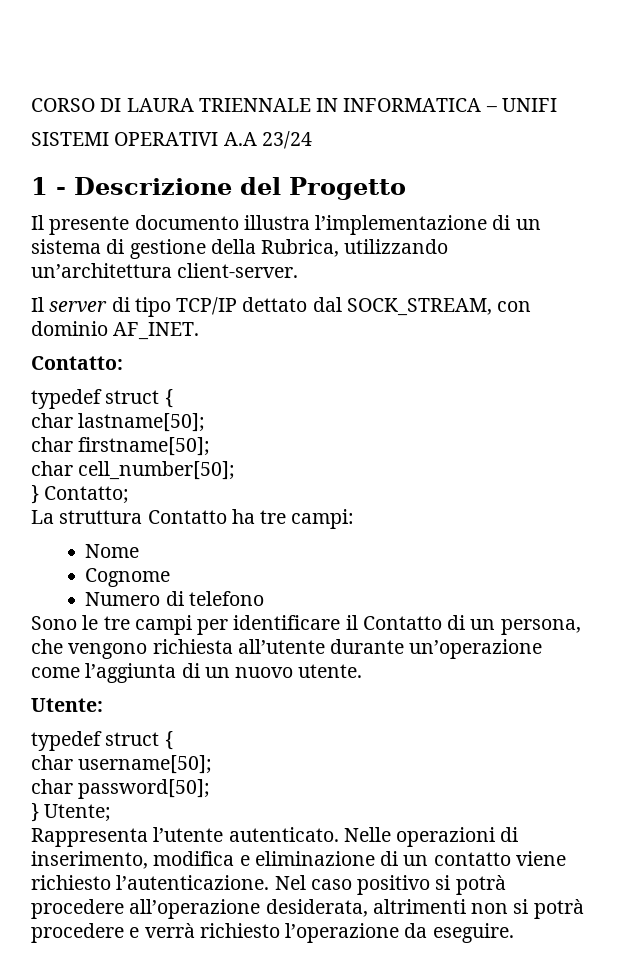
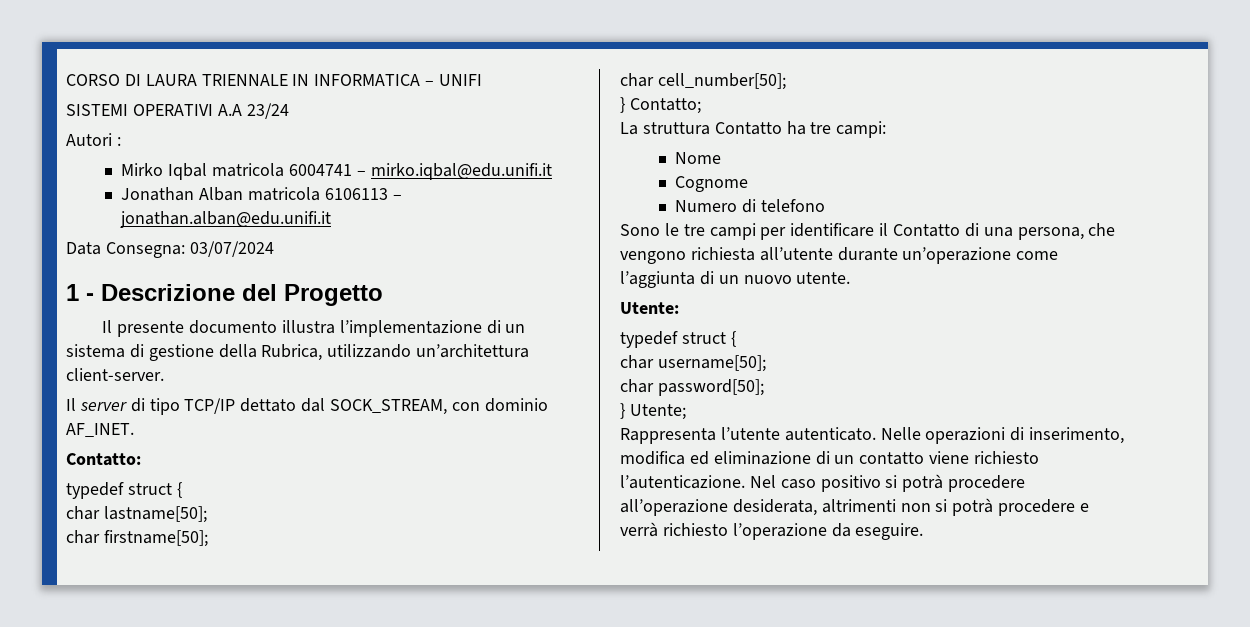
(312, 140) none -> [66,133,121,146] [121,163,552,180] [121,187,402,201] [120,211,332,228] [66,241,274,258] // Autori : // Mirko Iqbal matricola 6004741 – mirko.iqbal@edu.unifi.it // Jonathan Alban matricola 6106113 – jonathan.alban@edu.unifi.it // Data Consegna: 03/07/2024
[470,619,496,630] un -> [983,227,1013,237] una
[239,855,250,866] e -> [689,451,709,465] ed

